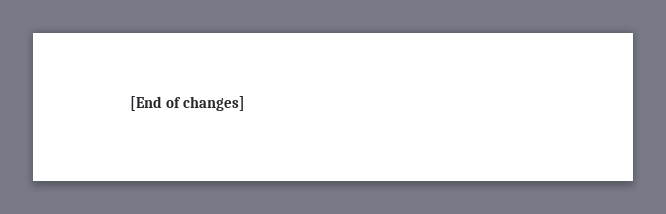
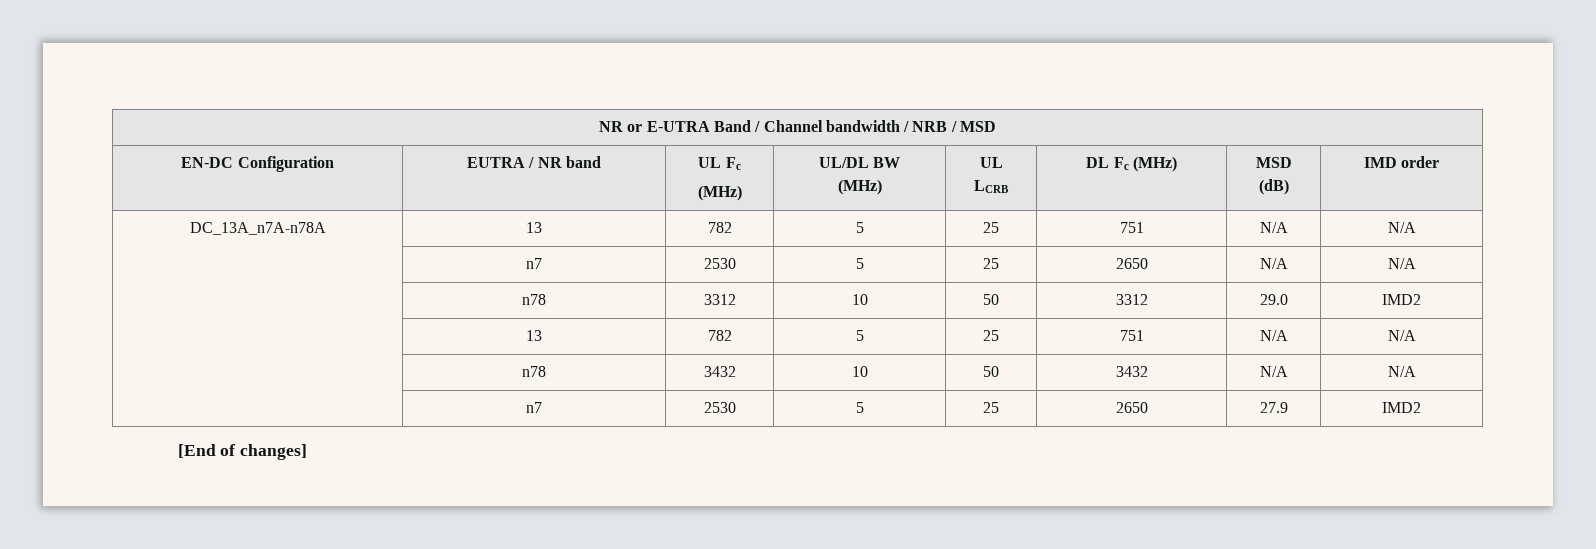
(130, 103) none -> [598,120,997,132] [181,156,334,172] [467,156,601,168] [698,157,741,170] [697,185,742,201] [818,157,901,168] [837,179,882,195] [979,157,1003,168] [974,180,1009,193] [1086,156,1177,172] [1255,157,1292,168] [1258,179,1289,195] [1363,156,1440,168] [189,222,326,235] [526,222,542,233] [707,222,732,233] [855,222,864,233] [983,222,999,233] [1119,222,1144,233] [1259,222,1288,233] [1387,222,1416,233] [526,258,542,269] [703,258,736,269] [855,258,864,269] [983,258,999,269] [1115,258,1148,269] [1259,258,1288,269] [1387,258,1416,269] [522,294,546,305] [703,294,736,305] [851,294,868,305] [983,294,999,305] [1115,294,1148,305] [1259,294,1288,305] [1382,294,1421,305] [526,330,542,341] [707,330,732,341] [855,330,864,341] [983,330,999,341] [1119,330,1144,341] [1259,330,1288,341] [1387,330,1416,341] [522,366,546,377] [703,366,736,377] [851,366,868,377] [983,366,999,377] [1115,366,1148,377] [1259,366,1288,377] [1387,366,1416,377] [526,402,542,413] [703,402,736,413] [855,402,864,413] [983,402,999,413] [1115,402,1148,413] [1259,402,1288,413] [1382,402,1421,413] NR or E-UTRA Band / Channel bandwidth / NRB / MSD // EN-DC Configuration | EUTRA / NR band | UL Fc // (MHz) | UL/DL BW // (MHz) | UL // LCRB | DL Fc (MHz) | MSD // (dB) | IMD order // DC_13A_n7A-n78A | 13 | 782 | 5 | 25 | 751 | N/A | N/A // | n7 | 2530 | 5 | 25 | 2650 | N/A | N/A // | n78 | 3312 | 10 | 50 | 3312 | 29.0 | IMD2 // | 13 | 782 | 5 | 25 | 751 | N/A | N/A // | n78 | 3432 | 10 | 50 | 3432 | N/A | N/A // | n7 | 2530 | 5 | 25 | 2650 | 27.9 | IMD2 //

